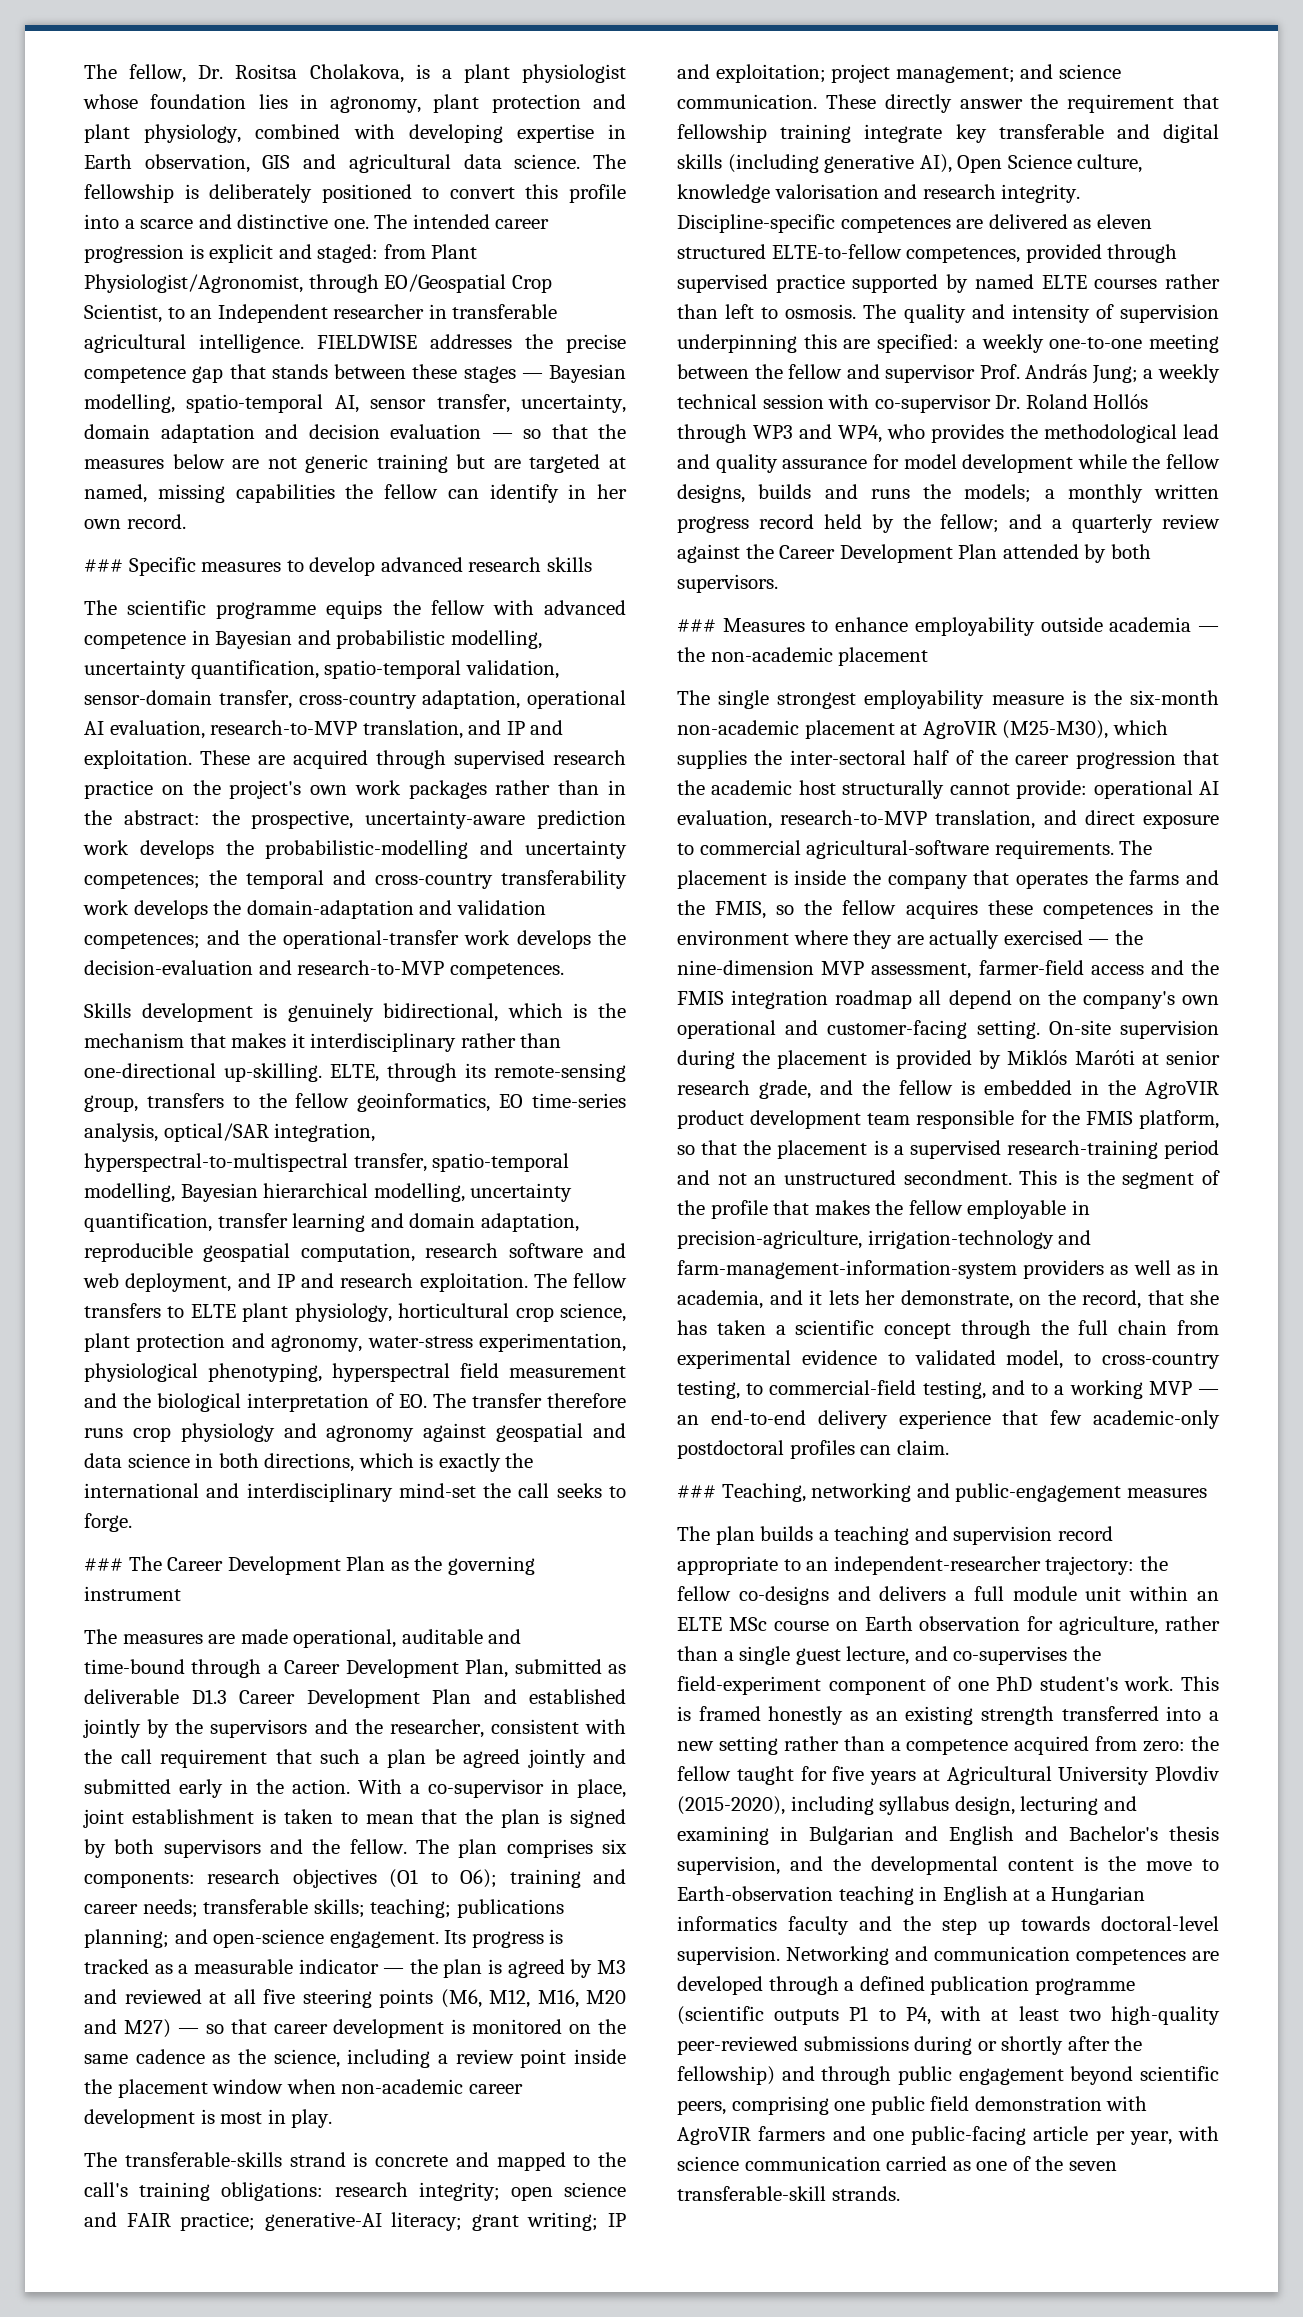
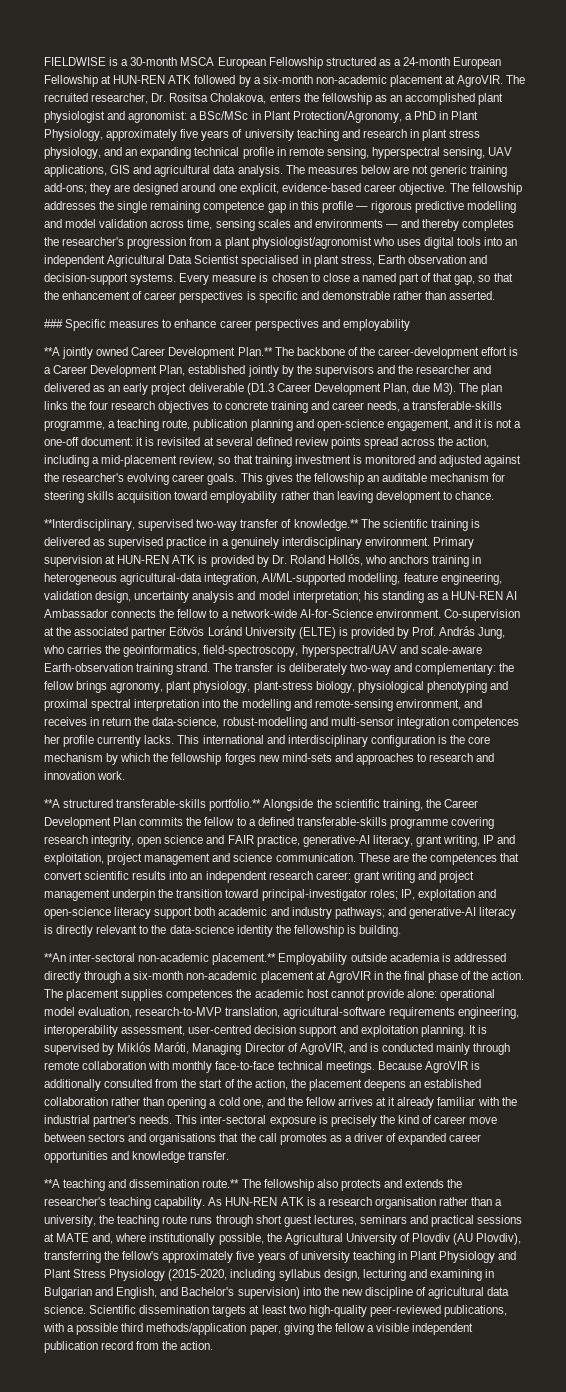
[84,64,626,83] [83,94,626,113] [84,124,627,143] [84,154,626,173] [84,184,626,203] [84,214,550,229] [84,244,478,263] [84,274,552,293] [84,304,558,323] [84,334,626,353] [84,364,626,383] [84,394,627,413] [84,424,626,443] The fellow, Dr. Rositsa Cholakova, is a plant physiologist whose foundation lies in agronomy, plant protection and plant physiology, combined with developing expertise in Earth observation, GIS and agricultural data science. The fellowship is deliberately positioned to convert this profile into a scarce and distinctive one. The intended career progression is explicit and staged: from Plant Physiologist/Agronomist, through EO/Geospatial Crop Scientist, to an Independent researcher in transferable agricultural intelligence. FIELDWISE addresses the precise competence gap that stands between these stages — Bayesian modelling, spatio-temporal AI, sensor transfer, uncertainty, domain adaptation and decision evaluation — so that the -> [44,57,502,69] [44,75,526,87] [44,93,504,105] [44,111,479,123] [44,129,481,141] [44,147,513,159] [44,165,305,177] FIELDWISE is a 30-month MSCA European Fellowship structured as a 24-month European Fellowship at HUN-REN ATK followed by a six-month non-academic placement at AgroVIR. The recruited researcher, Dr. Rositsa Cholakova, enters the fellowship as an accomplished plant physiologist and agronomist: a BSc/MSc in Plant Protection/Agronomy, a PhD in Plant Physiology, approximately five years of university teaching and research in plant stress physiology, and an expanding technical profile in remote sensing, hyperspectral sensing, UAV applications, GIS and agricultural data analysis. The
[456,454,626,473] [84,484,627,503] [84,514,186,529] [84,557,592,576] [84,600,627,619] [84,630,542,649] [84,660,559,679] [84,690,626,709] [84,720,564,739] [84,750,626,769] [84,780,626,799] [84,810,626,829] [83,840,627,859] [84,870,627,889] [83,900,546,919] [84,930,626,949] [84,960,564,979] [84,1003,626,1022] [84,1033,562,1052] [84,1063,626,1082] [84,1093,626,1112] [84,1123,376,1142] [84,1153,570,1172] [84,1183,573,1202] [84,1213,579,1232] [84,1243,627,1262] [83,1273,627,1292] [84,1303,626,1322] [84,1333,627,1352] [84,1363,626,1382] [84,1393,626,1412] [84,1423,626,1442] [84,1453,534,1472] [84,1483,626,1502] [84,1513,132,1532] [84,1556,535,1575] [84,1586,181,1601] [84,1629,522,1648] [84,1659,627,1678] [84,1689,517,1708] but are targeted at named, missing capabilities the fellow can identify in her own record. // ### Specific measures to develop advanced research skills // The scientific programme equips the fellow with advanced competence in Bayesian and probabilistic modelling, uncertainty quantification, spatio-temporal validation, sensor-domain transfer, cross-country adaptation, operational AI evaluation, research-to-MVP translation, and IP and exploitation. These are acquired through supervised research practice on the project's own work packages rather than in the abstract: the prospective, uncertainty-aware prediction work develops the probabilistic-modelling and uncertainty competences; the temporal and cross-country transferability work develops the domain-adaptation and validation competences; and the operational-transfer work develops the decision-evaluation and research-to-MVP competences. // Skills development is genuinely bidirectional, which is the mechanism that makes it interdisciplinary rather than one-directional up-skilling. ELTE, through its remote-sensing group, transfers to the fellow geoinformatics, EO time-series analysis, optical/SAR integration, hyperspectral-to-multispectral transfer, spatio-temporal modelling, Bayesian hierarchical modelling, uncertainty quantification, transfer learning and domain adaptation, reproducible geospatial computation, research software and web deployment, and IP and research exploitation. The fellow transfers to ELTE plant physiology, horticultural crop science, plant protection and agronomy, water-stress experimentation, physiological phenotyping, hyperspectral field measurement and the biological interpretation of EO. The transfer therefore runs crop physiology and agronomy against geospatial and data science in both directions, which is exactly the international and interdisciplinary mind-set the call seeks to forge. // ### The Career Development Plan as the governing instrument // The measures are made operational, auditable and time-bound through a Career Development Plan, submitted as deliverable D1.3 Career Development Plan and -> [44,183,523,195] [44,201,517,213] [44,219,515,231] [44,237,518,249] [44,255,488,267] [44,273,513,285] [44,291,496,303] [44,319,410,331] [44,347,519,359] [44,365,186,377] add-ons; they are designed around one explicit, evidence-based career objective. The fellowship addresses the single remaining competence gap in this profile — rigorous predictive modelling and model validation across time, sensing scales and environments — and thereby completes the researcher's progression from a plant physiologist/agronomist who uses digital tools into an independent Agricultural Data Scientist specialised in plant stress, Earth observation and decision-support systems. Every measure is chosen to close a named part of that gap, so that the enhancement of career perspectives is specific and demonstrable rather than asserted. // ### Specific measures to enhance career perspectives and employability // **A jointly owned Career Development Plan.** The backbone of the career-development effort is a Career Development Plan,
[389,1719,626,1738] [84,1749,626,1768] [84,1779,626,1798] [83,1809,626,1828] [84,1839,627,1858] [84,1869,627,1888] [84,1899,564,1918] [84,1929,564,1948] [84,1959,626,1978] [84,1989,626,2008] [84,2019,626,2038] [84,2049,627,2068] [84,2079,523,2098] [84,2109,333,2128] [84,2152,626,2171] [84,2182,626,2201] [84,2212,626,2231] [677,64,1121,83] [677,94,1219,113] [677,124,1219,143] [677,154,1143,173] [677,184,1081,203] [677,214,1152,233] [677,244,1178,263] [677,274,1220,293] [677,304,1219,323] [677,334,1219,353] [677,364,1220,384] [677,394,1149,413] [677,424,1219,443] [677,454,1220,473] [677,484,1219,503] [677,514,1220,533] [677,544,1151,563] [677,574,778,593] [677,617,1219,636] [677,647,929,666] [677,690,1122,709] researcher, consistent with the call requirement that such a plan be agreed jointly and submitted early in the action. With a co-supervisor in place, joint establishment is taken to mean that the plan is signed by both supervisors and the fellow. The plan comprises six components: research objectives (O1 to O6); training and career needs; transferable skills; teaching; publications planning; and open-science engagement. Its progress is tracked as a measurable indicator — the plan is agreed by M3 and reviewed at all five steering points (M6, M12, M16, M20 and M27) — so that career development is monitored on the same cadence as the science, including a review point inside the placement window when non-academic career development is most in play. // The transferable-skills strand is concrete and mapped to the call's training obligations: research integrity; open science and FAIR practice; generative-AI literacy; grant writing; IP and exploitation; project management; and science communication. These directly answer the requirement that fellowship training integrate key transferable and digital skills (including generative AI), Open Science culture, knowledge valorisation and research integrity. Discipline-specific competences are delivered as eleven structured ELTE-to-fellow competences, provided through supervised practice supported by named ELTE courses rather than left to osmosis. The quality and intensity of supervision underpinning this are specified: a weekly one-to-one meeting between the fellow and supervisor Prof. András Jung; a weekly technical session with co-supervisor Dr. Roland Hollós through WP3 and WP4, who provides the methodological lead and quality assurance for model development while the fellow designs, builds and runs the models; a monthly written progress record held by the fellow; and a quarterly review against the Career Development Plan attended by both supervisors. // ### Measures to enhance employability outside academia — the non-academic placement // The single strongest employability measure is the -> [416,365,492,374] [44,383,503,395] [44,401,503,413] [44,419,522,431] [44,437,490,449] [44,455,522,467] [44,473,506,485] [44,491,495,503] [44,519,480,531] [44,537,474,549] [44,554,482,567] [44,573,502,585] [44,591,518,603] [44,609,520,621] [44,626,506,639] [43,645,482,657] [44,663,515,675] [44,681,508,693] [44,699,482,711] [44,717,519,729] [44,735,491,747] [44,753,495,765] [44,771,126,780] [44,799,478,811] [44,817,495,829] [44,835,516,847] [44,853,520,865] [44,871,475,883] [44,889,496,901] [44,907,517,919] [44,925,402,937] [44,953,506,965] [44,971,132,983] researcher and delivered as an early project deliverable (D1.3 Career Development Plan, due M3). The plan links the four research objectives to concrete training and career needs, a transferable-skills programme, a teaching route, publication planning and open-science engagement, and it is not a one-off document: it is revisited at several defined review points spread across the action, including a mid-placement review, so that training investment is monitored and adjusted against the researcher's evolving career goals. This gives the fellowship an auditable mechanism for steering skills acquisition toward employability rather than leaving development to chance. // **Interdisciplinary, supervised two-way transfer of knowledge.** The scientific training is delivered as supervised practice in a genuinely interdisciplinary environment. Primary supervision at HUN-REN ATK is provided by Dr. Roland Hollós, who anchors training in heterogeneous agricultural-data integration, AI/ML-supported modelling, feature engineering, validation design, uncertainty analysis and model interpretation; his standing as a HUN-REN AI Ambassador connects the fellow to a network-wide AI-for-Science environment. Co-supervision at the associated partner Eötvös Loránd University (ELTE) is provided by Prof. András Jung, who carries the geoinformatics, field-spectroscopy, hyperspectral/UAV and scale-aware Earth-observation training strand. The transfer is deliberately two-way and complementary: the fellow brings agronomy, plant physiology, plant-stress biology, physiological phenotyping and proximal spectral interpretation into the modelling and remote-sensing environment, and receives in return the data-science, robust-modelling and multi-sensor integration competences her profile currently lacks. This international and interdisciplinary configuration is the core mechanism by which the fellowship forges new mind-sets and approaches to research and innovation work. // **A structured transferable-skills portfolio.** Alongside the scientific training, the Career Development Plan commits the fellow to a defined transferable-skills programme covering research integrity, open science and FAIR practice, generative-AI literacy, grant writing, IP and exploitation, project management and science communication. These are the competences that convert scientific results into an independent research career: grant writing and project management underpin the transition toward principal-investigator roles; IP, exploitation and open-science literacy support both academic and industry pathways; and generative-AI literacy is directly relevant to the data-science identity the fellowship is building. // **An inter-sectoral non-academic placement.** Employability outside academia is addressed directly through a
[1002,720,1168,739] [677,750,1219,769] [677,780,1219,799] [677,810,1219,829] [677,840,1153,859] [677,870,1220,889] [677,900,1219,919] [677,930,1143,949] [677,960,1219,979] [677,990,1219,1009] [677,1020,1219,1039] [677,1050,1220,1069] [677,1080,1219,1099] [677,1110,1219,1129] [677,1140,1219,1159] [677,1170,1220,1189] [677,1200,1090,1219] [677,1230,1092,1249] [677,1260,1219,1279] [677,1290,1219,1309] [677,1320,1219,1339] [677,1350,1220,1369] [677,1380,1219,1399] [677,1410,1220,1429] [677,1440,949,1459] [677,1483,1207,1502] [677,1526,1113,1545] [677,1556,1168,1575] [677,1586,1219,1605] [677,1616,1220,1635] [677,1646,1101,1665] [677,1676,1219,1695] [677,1706,1219,1725] [677,1736,1219,1755] [677,1766,1219,1785] [677,1796,785,1815] (M25-M30), which supplies the inter-sectoral half of the career progression that the academic host structurally cannot provide: operational AI evaluation, research-to-MVP translation, and direct exposure to commercial agricultural-software requirements. The placement is inside the company that operates the farms and the FMIS, so the fellow acquires these competences in the environment where they are actually exercised — the nine-dimension MVP assessment, farmer-field access and the FMIS integration roadmap all depend on the company's own operational and customer-facing setting. On-site supervision during the placement is provided by Miklós Maróti at senior research grade, and the fellow is embedded in the AgroVIR product development team responsible for the FMIS platform, so that the placement is a supervised research-training period and not an unstructured secondment. This is the segment of the profile that makes the fellow employable in precision-agriculture, irrigation-technology and farm-management-information-system providers as well as in academia, and it lets her demonstrate, on the record, that she has taken a scientific concept through the full chain from experimental evidence to validated model, to cross-country testing, to commercial-field testing, and to a working MVP — an end-to-end delivery experience that few academic-only postdoctoral profiles can claim. // ### Teaching, networking and public-engagement measures // The plan builds a teaching and supervision record appropriate to an independent-researcher trajectory: the fellow co-designs and delivers a full module unit within an ELTE MSc course on Earth observation for agriculture, rather than a single guest lecture, and co-supervises the field-experiment component of one PhD student's work. This is framed honestly as an existing strength transferred into a new setting rather than a competence acquired from zero: the fellow taught for five years at Agricultural University Plovdiv (2015-2020), -> [373,971,525,983] [44,989,496,1001] [44,1007,519,1019] [44,1025,487,1037] [44,1042,511,1055] [44,1061,480,1073] [44,1079,482,1091] [44,1097,517,1109] [44,1115,498,1127] [44,1133,482,1145] [44,1151,230,1163] [44,1179,463,1191] [44,1197,503,1209] [44,1215,523,1227] [44,1233,522,1245] [44,1251,517,1263] [44,1269,228,1281] in the final phase of the action. The placement supplies competences the academic host cannot provide alone: operational model evaluation, research-to-MVP translation, agricultural-software requirements engineering, interoperability assessment, user-centred decision support and exploitation planning. It is supervised by Miklós Maróti, Managing Director of AgroVIR, and is conducted mainly through remote collaboration with monthly face-to-face technical meetings. Because AgroVIR is additionally consulted from the start of the action, the placement deepens an established collaboration rather than opening a cold one, and the fellow arrives at it already familiar with the industrial partner's needs. This inter-sectoral exposure is precisely the kind of career move between sectors and organisations that the call promotes as a driver of expanded career opportunities and knowledge transfer. // **A teaching and dissemination route.** The fellowship also protects and extends the researcher's teaching capability. As HUN-REN ATK is a research organisation rather than a university, the teaching route runs through short guest lectures, seminars and practical sessions at MATE and, where institutionally possible, the Agricultural University of Plovdiv (AU Plovdiv), transferring the fellow's approximately five years of university teaching in Plant Physiology and Plant Stress Physiology (2015-2020,
[949,1826,1014,1845] English -> [116,1287,158,1299] English,
[1169,1826,1219,1841] [677,1856,1219,1875] [677,1886,1146,1905] [677,1916,1219,1935] [677,1946,1219,1965] [677,1976,1135,1995] [677,2006,982,2025] thesis supervision, and the developmental content is the move to Earth-observation teaching in English at a Hungarian informatics faculty and the step up towards doctoral-level supervision. Networking and communication competences are developed through a defined publication programme (scientific outputs P1 to P4, with -> [237,1287,510,1299] [44,1305,247,1317] supervision) into the new discipline of agricultural data science. Scientific dissemination targets
[803,2036,1143,2055] [677,2066,1219,2085] [677,2096,1148,2115] [677,2126,1219,2145] [677,2156,1117,2171] [677,2186,900,2201] submissions during or shortly after the fellowship) and through public engagement beyond scientific peers, comprising one public field demonstration with AgroVIR farmers and one public-facing article per year, with science communication carried as one of the seven transferable-skill strands. -> [443,1305,507,1317] [43,1323,474,1335] [44,1341,214,1353] publications, with a possible third methods/application paper, giving the fellow a visible independent publication record from the action.

